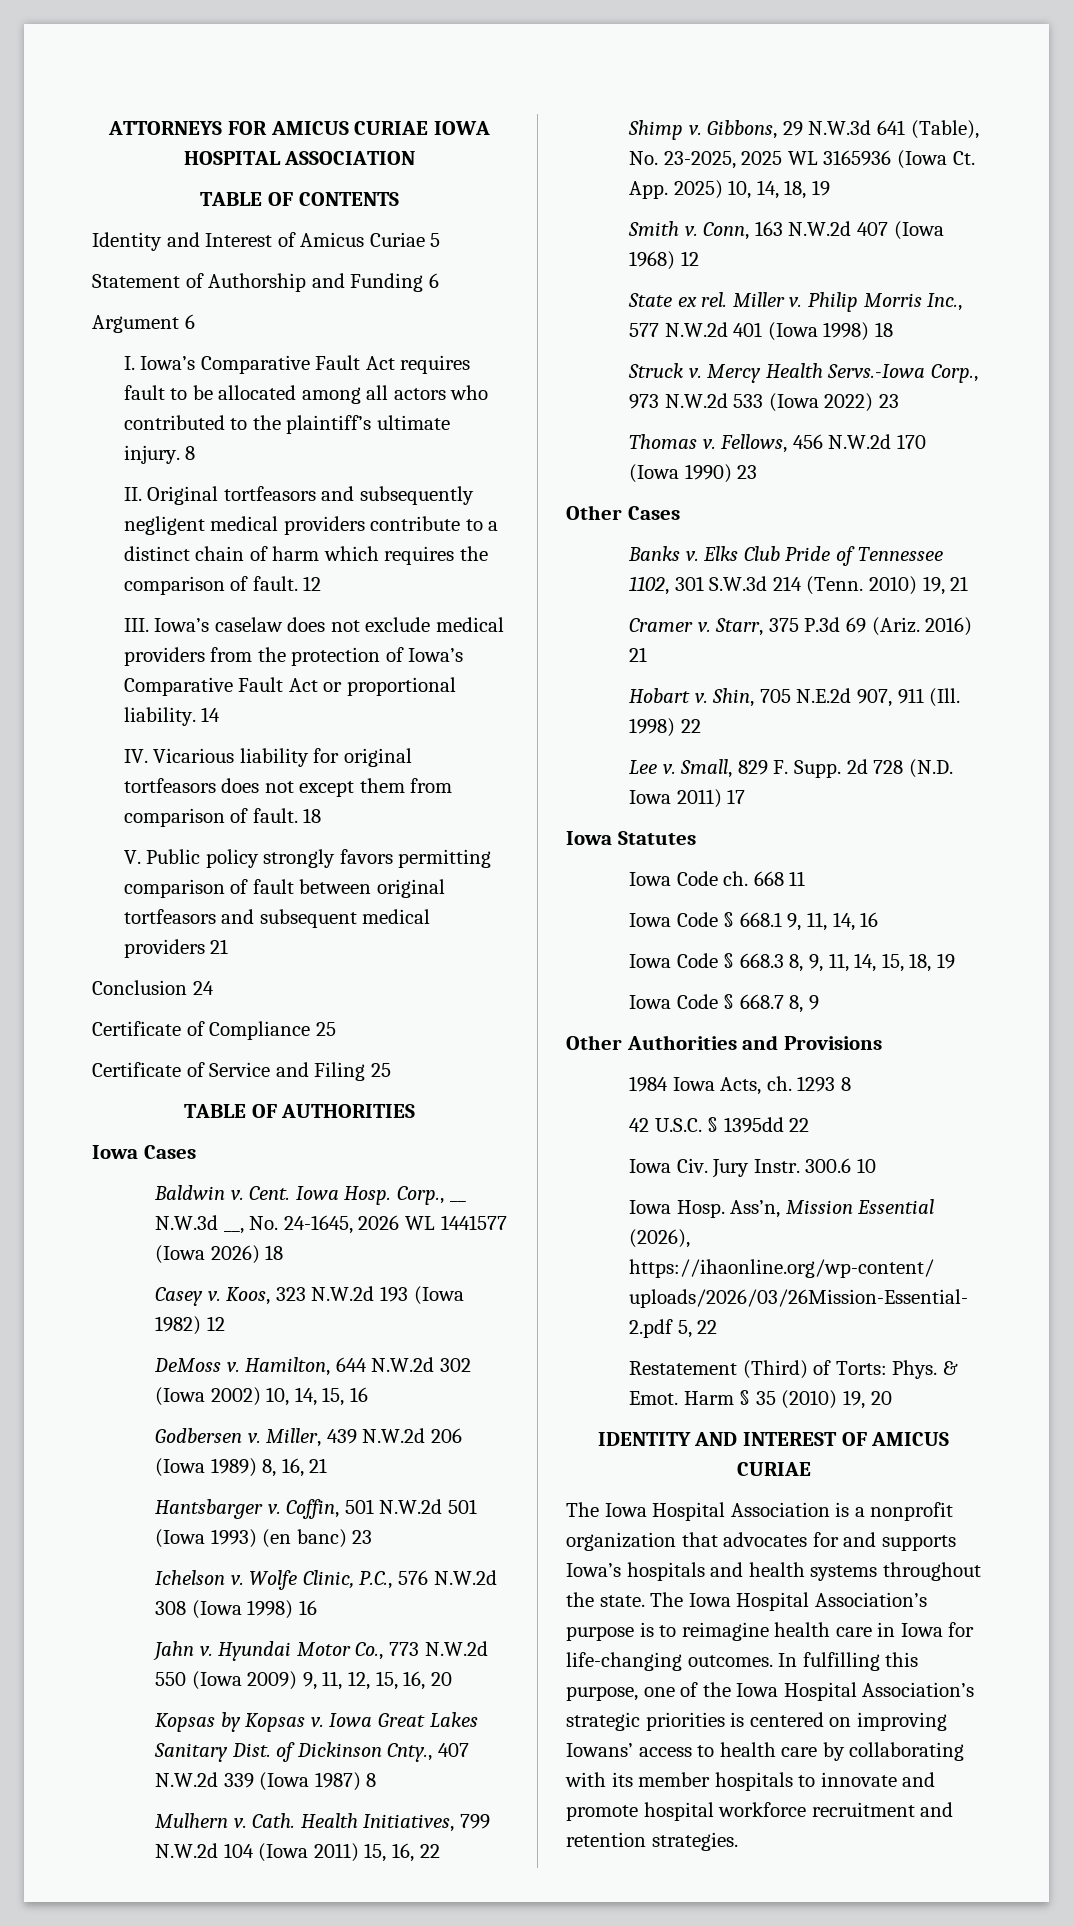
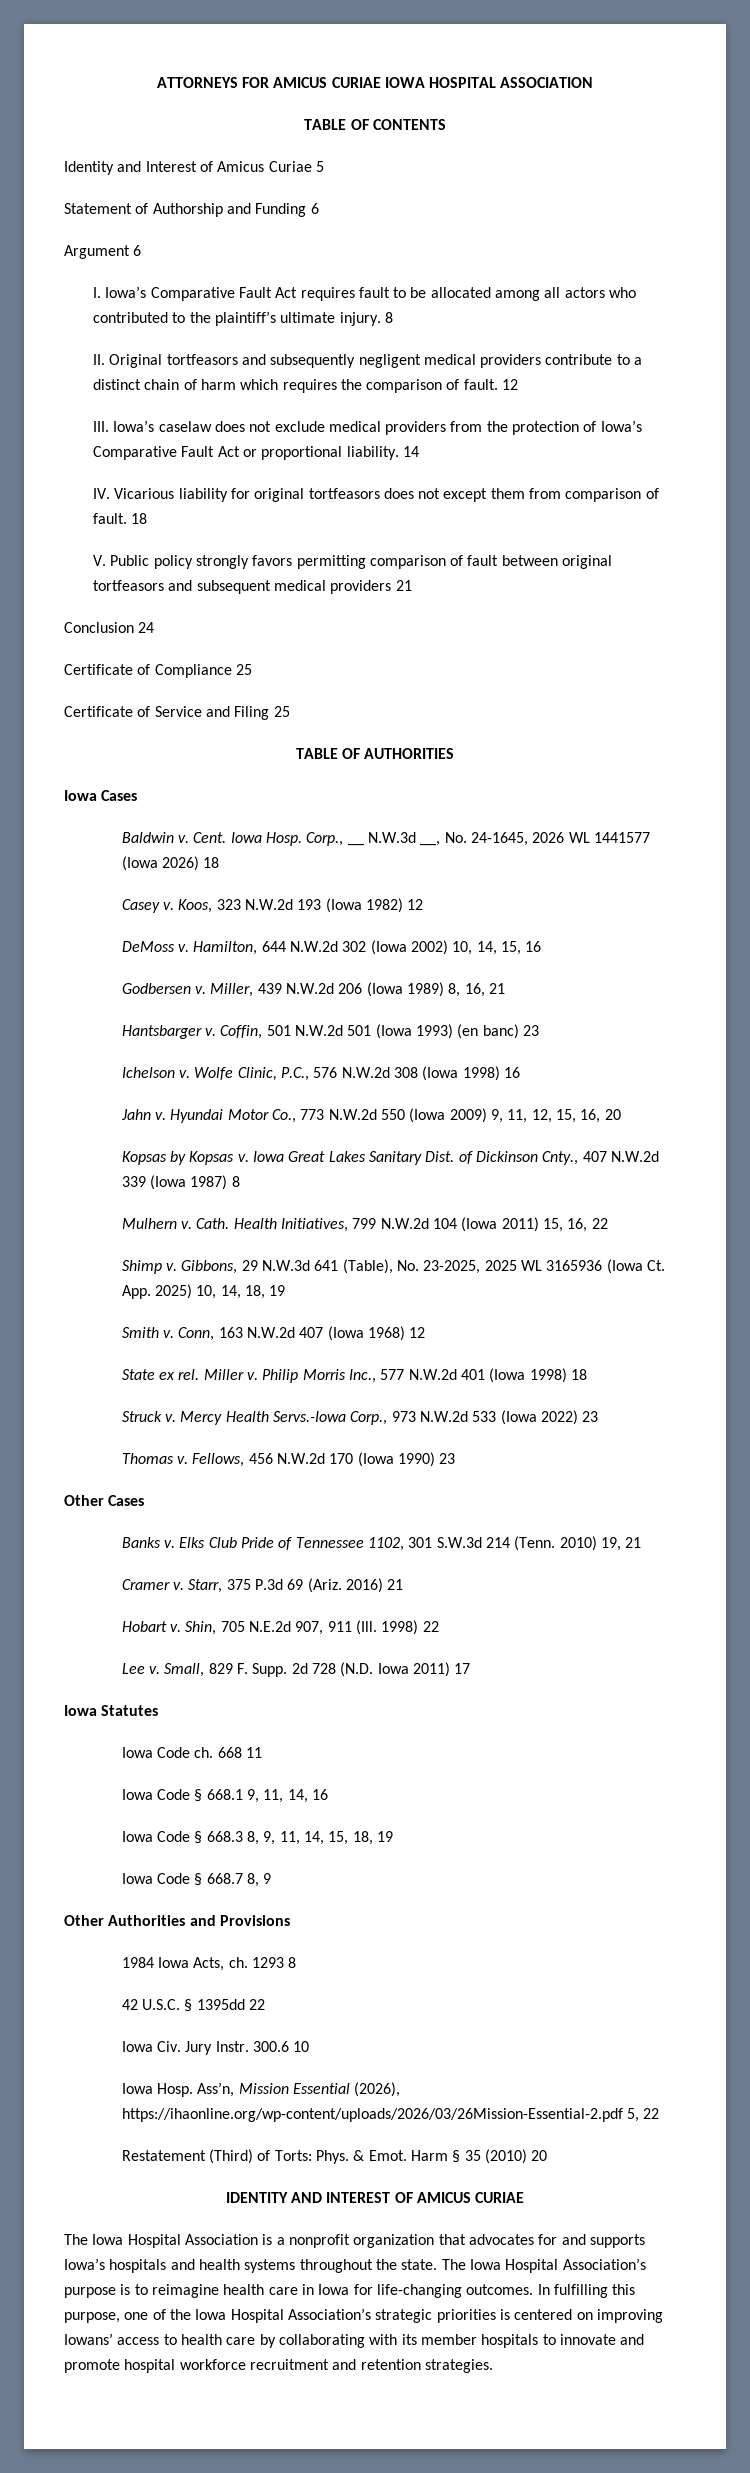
[842,1390,865,1409] 19, -> (527, 2156) none

